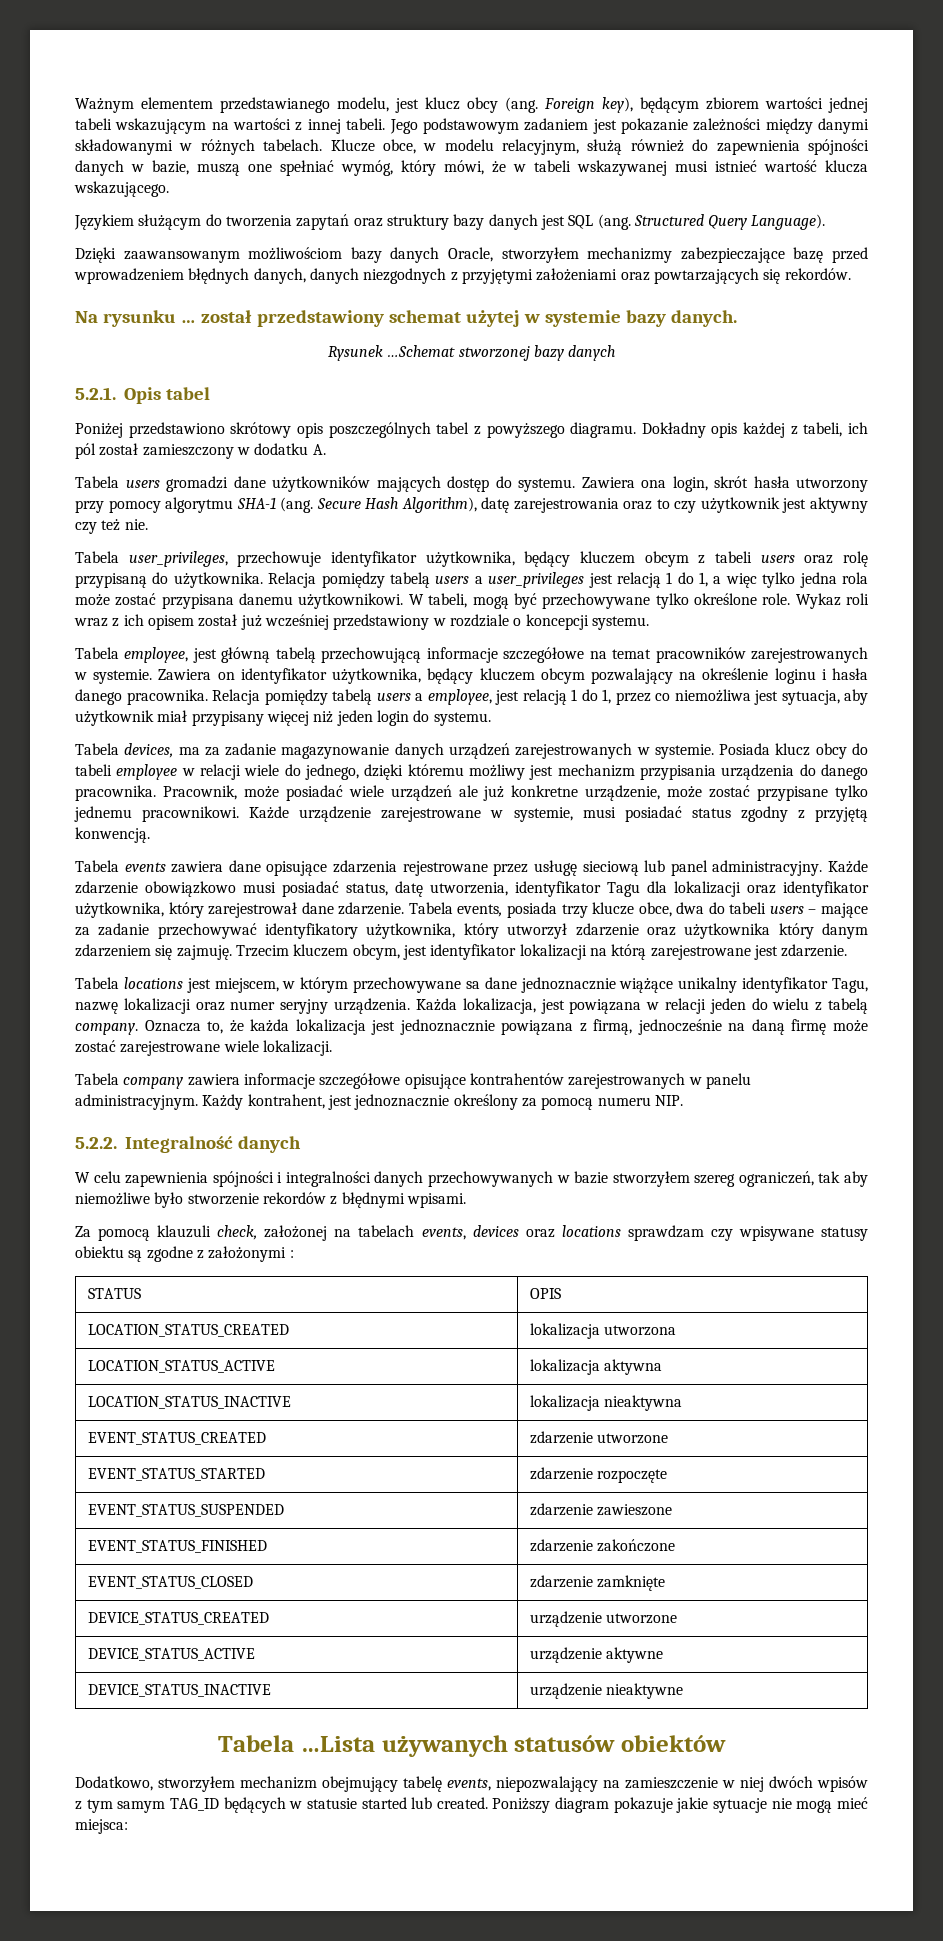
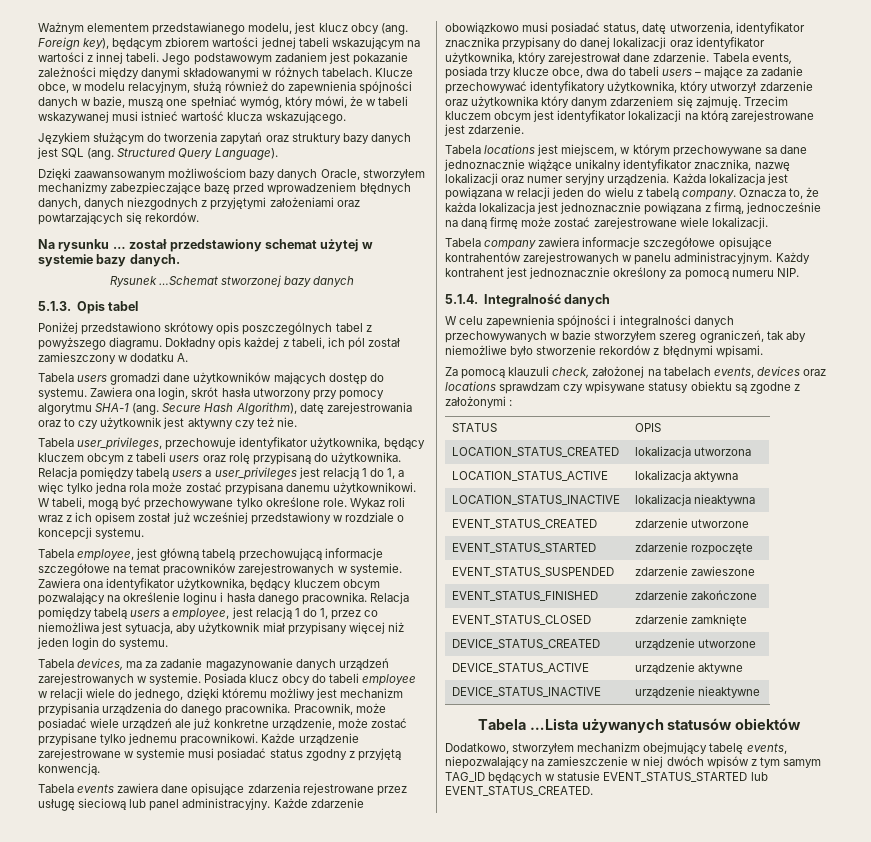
[75,387,116,400] 5.2.1. -> [38,301,71,311] 5.1.3.
[217,672,235,680] on -> [83,581,104,588] ona
[513,807,573,822] systemie, -> [136,748,186,760] systemie
[607,881,667,897] Tagu dla -> [445,37,611,50] znacznika przypisany do danej
[352,944,400,960] obcym, -> [494,111,532,122] obcym
[831,978,868,993] Tagu, -> [694,159,752,171] znacznika,
[462,998,536,1014] lokalizacja, -> [708,173,765,185] lokalizacja
[247,1094,325,1109] kontrahent, -> [445,268,504,277] kontrahent
[75,1137,117,1149] 5.2.2. -> [445,294,478,304] 5.1.4.
[361,1797,868,1813] [75,1819,128,1834] started lub created. Poniższy diagram pokazuje jakie sytuacje nie mogą mieć miejsca: -> [603,772,768,782] [445,786,593,796] EVENT_STATUS_STARTED lub EVENT_STATUS_CREATED.

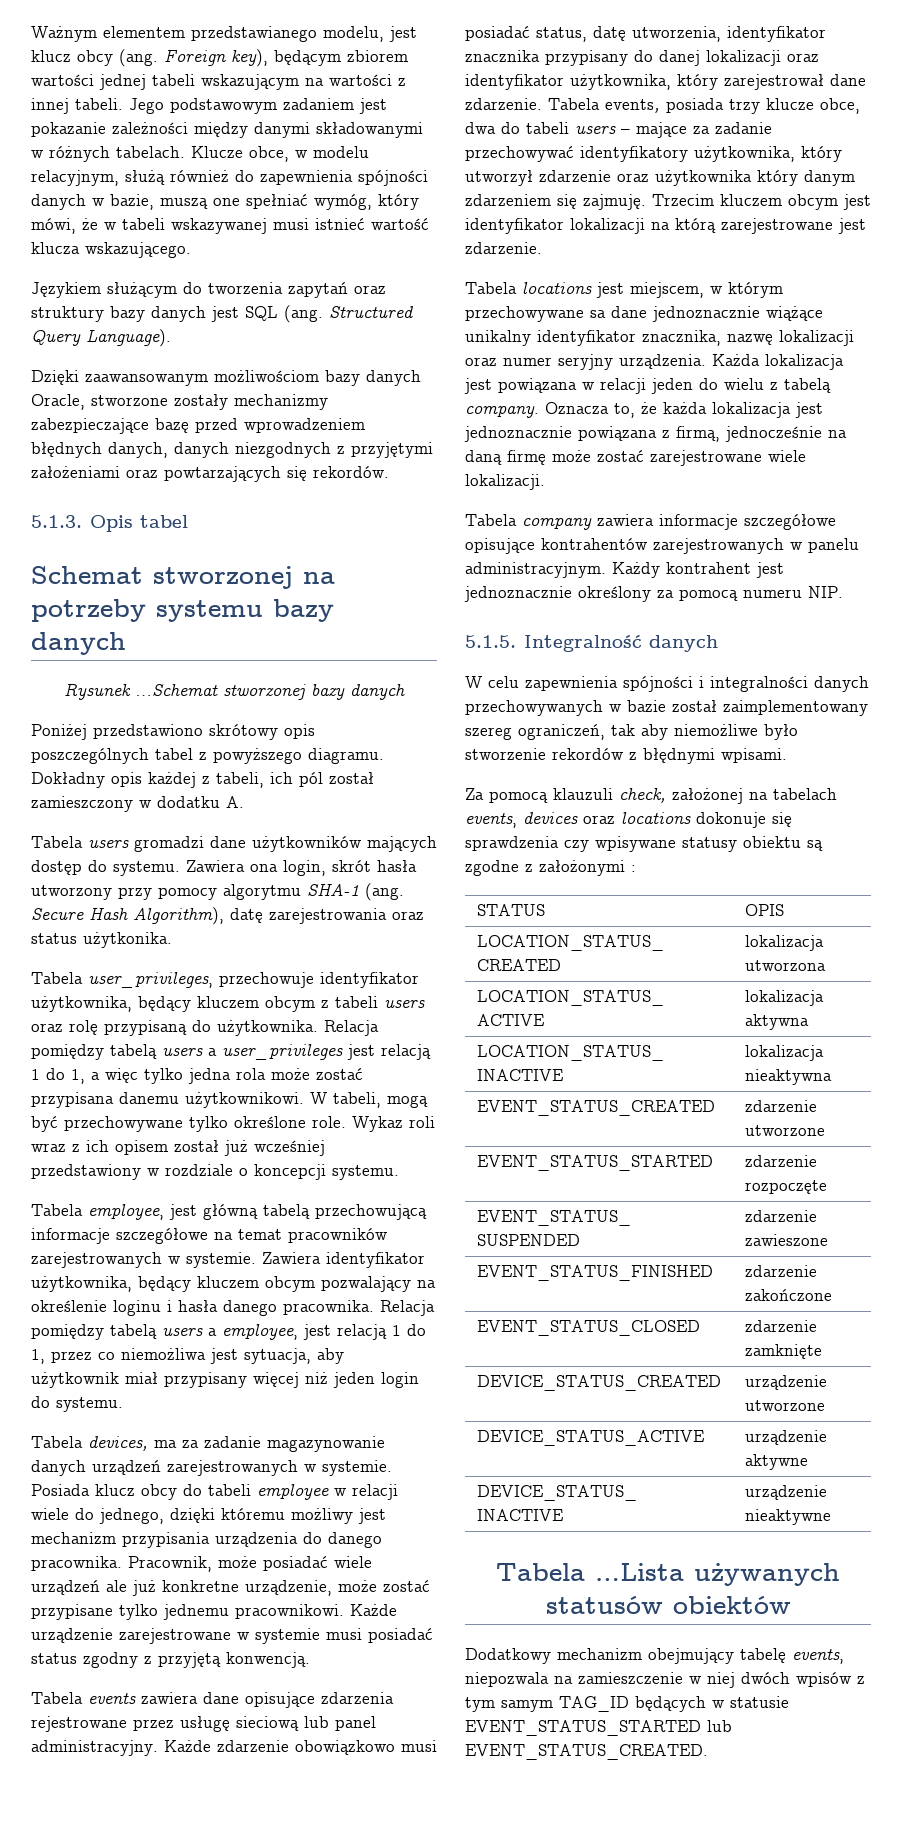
[362,169,425,180] stworzyłem -> [91,394,228,410] stworzone zostały
[38,239,373,252] [38,254,180,267] Na rysunku … został przedstawiony schemat użytej w systemie bazy danych. -> [31,515,189,532] [31,566,335,589] [31,599,334,622] [31,632,126,655] 5.1.3. Opis tabel // Schemat stworzonej na potrzeby systemu bazy danych
[38,301,139,314] // 5.1.3. Opis tabel -> (406, 692) none
[64,417,297,429] to czy użytkownik jest aktywny czy też nie. -> [31,932,172,948] status użytkonika.
[83,581,104,588] ona -> (321, 1258) none
[445,294,478,304] 5.1.4. -> [465,635,516,648] 5.1.5.
[594,331,657,342] stworzyłem -> [672,700,868,716] został zaimplementowany
[499,382,561,394] sprawdzam -> [696,812,792,828] [465,836,559,851] dokonuje się sprawdzenia
[445,743,575,754] Dodatkowo, stworzyłem -> [465,1648,551,1664] Dodatkowy
[445,756,529,769] niepozwalający -> [465,1672,549,1687] niepozwala

